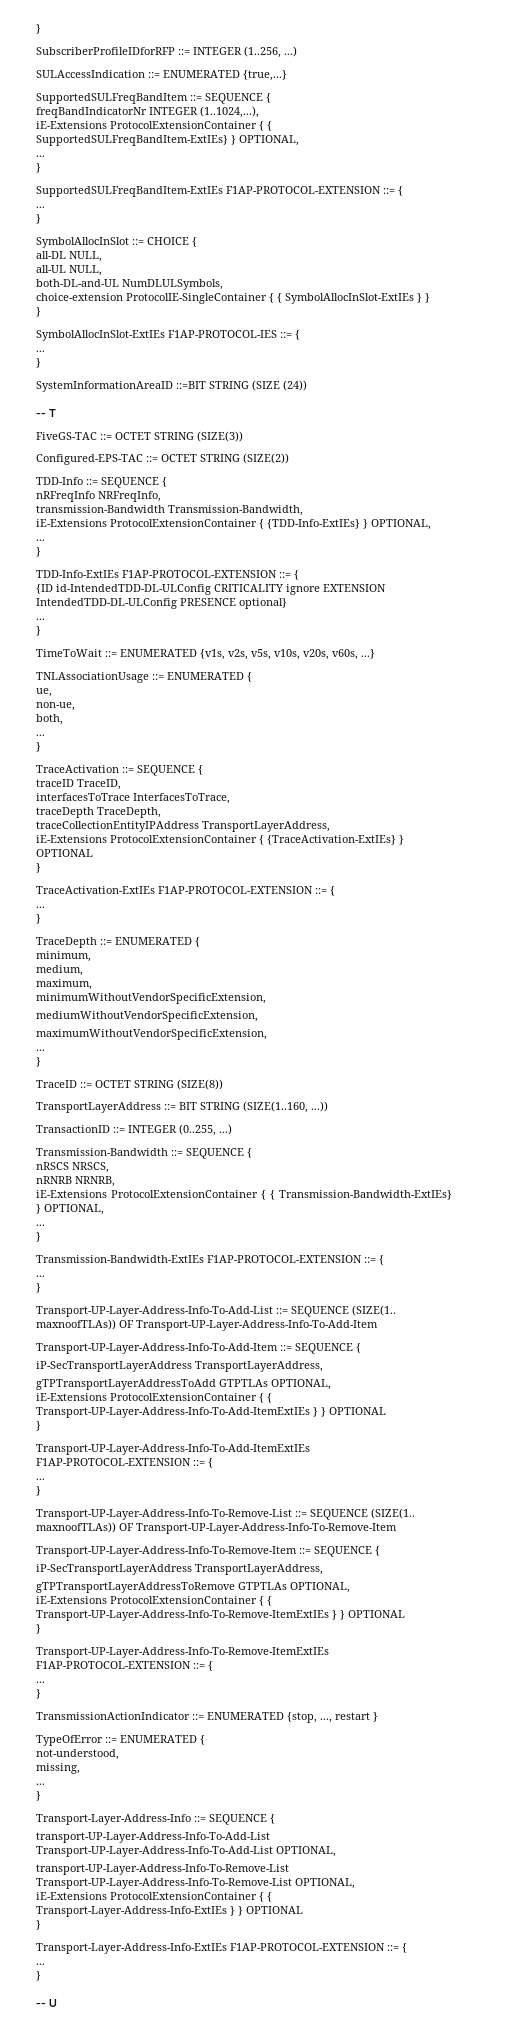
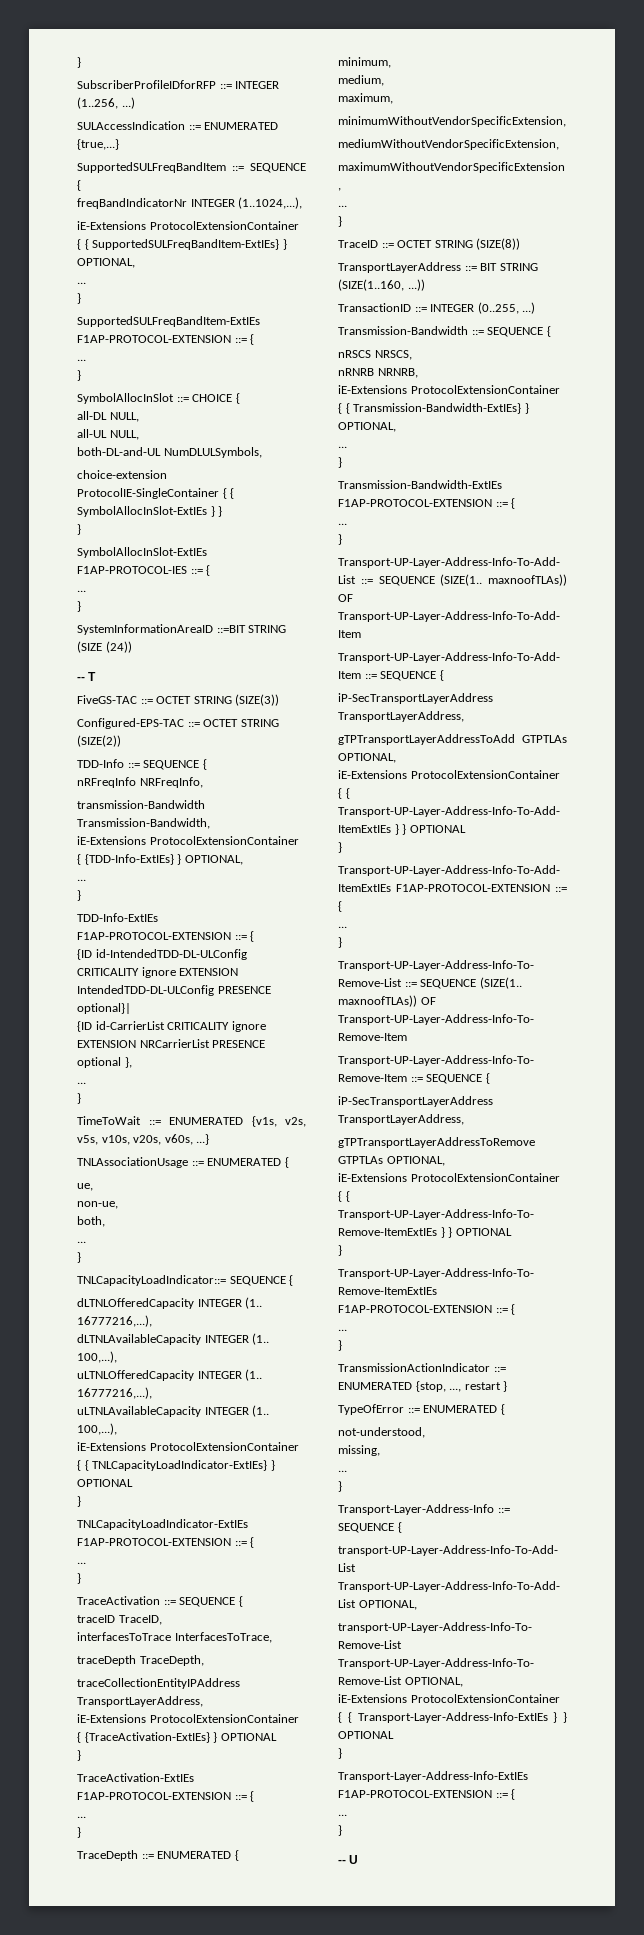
[239,598,287,609] optional} -> [77,1003,131,1014] [77,1021,266,1032] [77,1039,266,1048] [77,1057,132,1068] optional}| // {ID id-CarrierList CRITICALITY ignore EXTENSION NRCarrierList PRESENCE optional },
(41, 747) none -> [77,1275,294,1286] [77,1297,263,1309] [77,1315,152,1327] [77,1333,270,1345] [77,1351,117,1363] [77,1369,263,1381] [77,1387,152,1399] [77,1405,270,1417] [77,1423,117,1435] [77,1442,299,1451] [77,1460,275,1471] [77,1479,133,1487] [77,1496,81,1507] [77,1519,248,1530] [77,1537,255,1548] [77,1562,86,1564] [77,1573,81,1584] // TNLCapacityLoadIndicator::= SEQUENCE { // dLTNLOfferedCapacity INTEGER (1.. 16777216,...), // dLTNLAvailableCapacity INTEGER (1.. 100,...), // uLTNLOfferedCapacity INTEGER (1.. 16777216,...), // uLTNLAvailableCapacity INTEGER (1.. 100,...), // iE-Extensions ProtocolExtensionContainer { { TNLCapacityLoadIndicator-ExtIEs} } OPTIONAL // } // TNLCapacityLoadIndicator-ExtIEs F1AP-PROTOCOL-EXTENSION ::= { // ... // }

